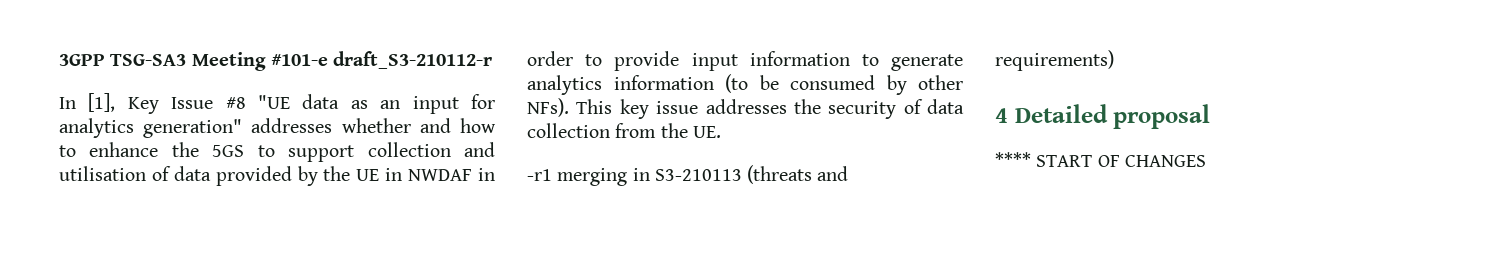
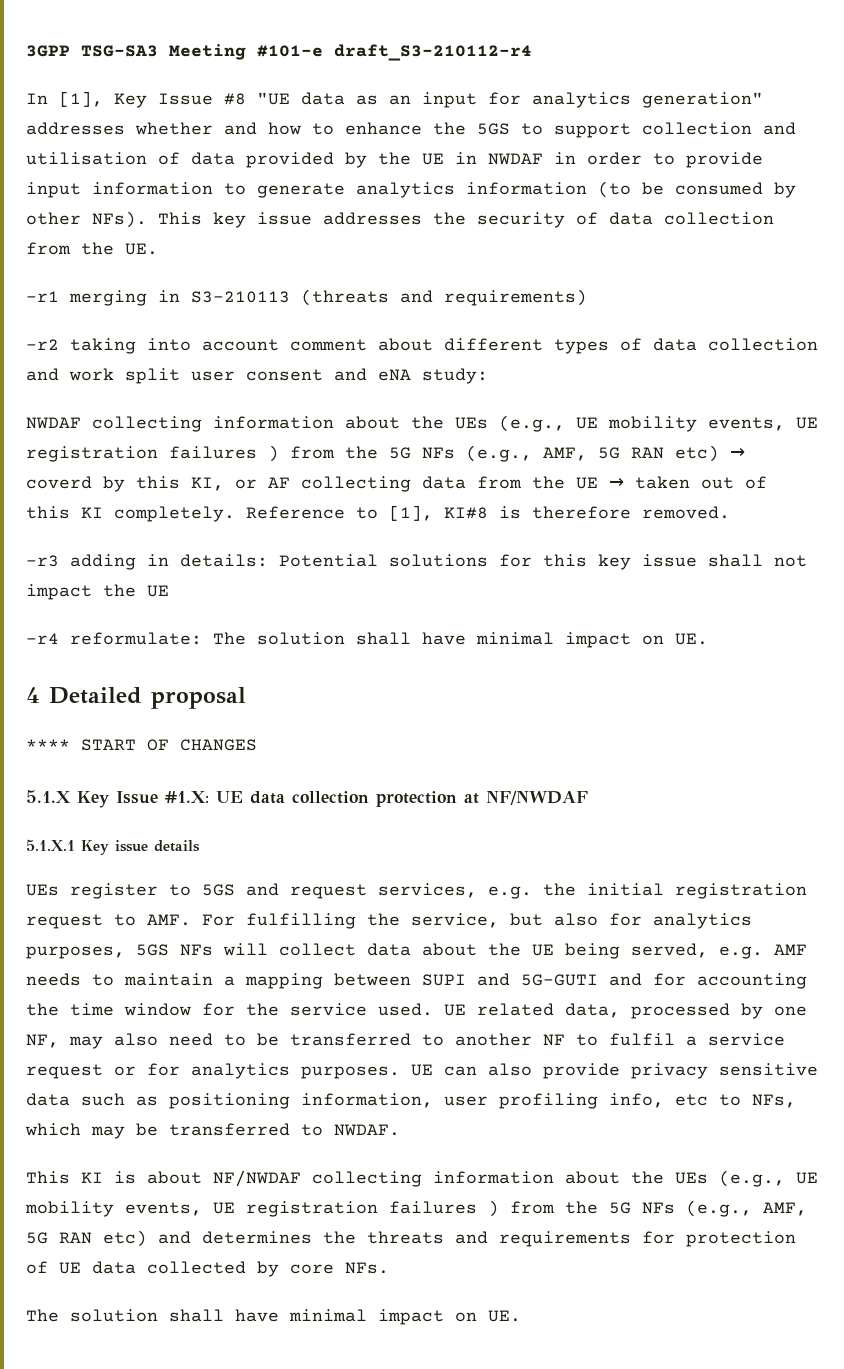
[333,51,493,69] draft_S3-210112-r -> [334,44,532,61] draft_S3-210112-r4
(1114, 60) none -> [26,338,818,354] [26,368,488,384] [26,415,818,432] [26,445,745,462] [26,476,767,492] [26,505,730,522] [26,554,807,570] [26,584,169,600] [26,632,708,648] // -r2 taking into account comment about different types of data collection and work split user consent and eNA study: // NWDAF collecting information about the UEs (e.g., UE mobility events, UE registration failures ) from the 5G NFs (e.g., AMF, 5G RAN etc) → coverd by this KI, or AF collecting data from the UE → taken out of this KI completely. Reference to [1], KI#8 is therefore removed. // -r3 adding in details: Potential solutions for this key issue shall not impact the UE // -r4 reformulate: The solution shall have minimal impact on UE.
(1206, 161) none -> [26,790,588,808] [26,839,200,855] [26,883,807,899] [26,913,752,929] [26,943,807,959] [26,973,807,989] [26,1003,807,1019] [26,1033,785,1049] [26,1063,818,1079] [26,1093,796,1109] [25,1123,400,1139] [26,1170,818,1187] [25,1200,807,1217] [26,1230,796,1247] [26,1261,389,1277] [26,1309,521,1325] // 5.1.X Key Issue #1.X: UE data collection protection at NF/NWDAF // 5.1.X.1 Key issue details // UEs register to 5GS and request services, e.g. the initial registration request to AMF. For fulfilling the service, but also for analytics purposes, 5GS NFs will collect data about the UE being served, e.g. AMF needs to maintain a mapping between SUPI and 5G-GUTI and for accounting the time window for the service used. UE related data, processed by one NF, may also need to be transferred to another NF to fulfil a service request or for analytics purposes. UE can also provide privacy sensitive data such as positioning information, user profiling info, etc to NFs, which may be transferred to NWDAF. // This KI is about NF/NWDAF collecting information about the UEs (e.g., UE mobility events, UE registration failures ) from the 5G NFs (e.g., AMF, 5G RAN etc) and determines the threats and requirements for protection of UE data collected by core NFs. // The solution shall have minimal impact on UE.

